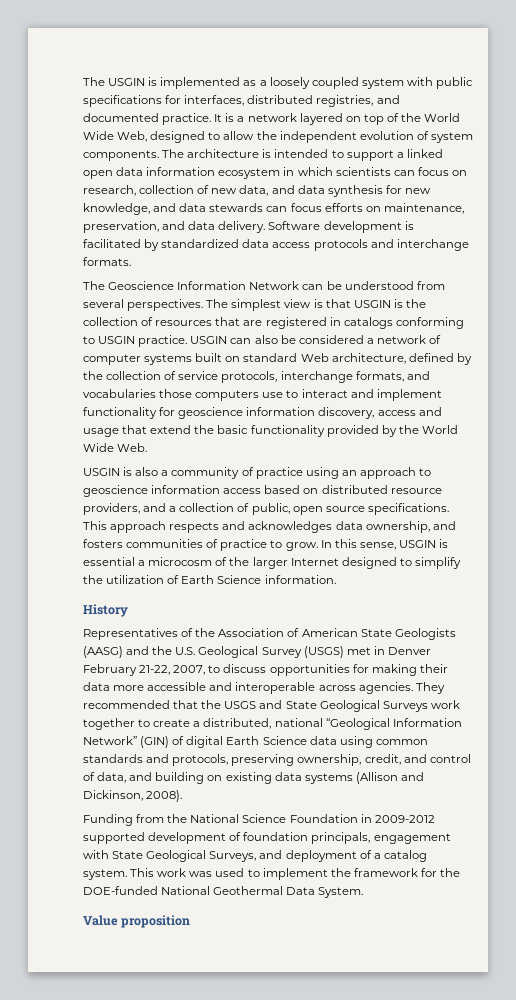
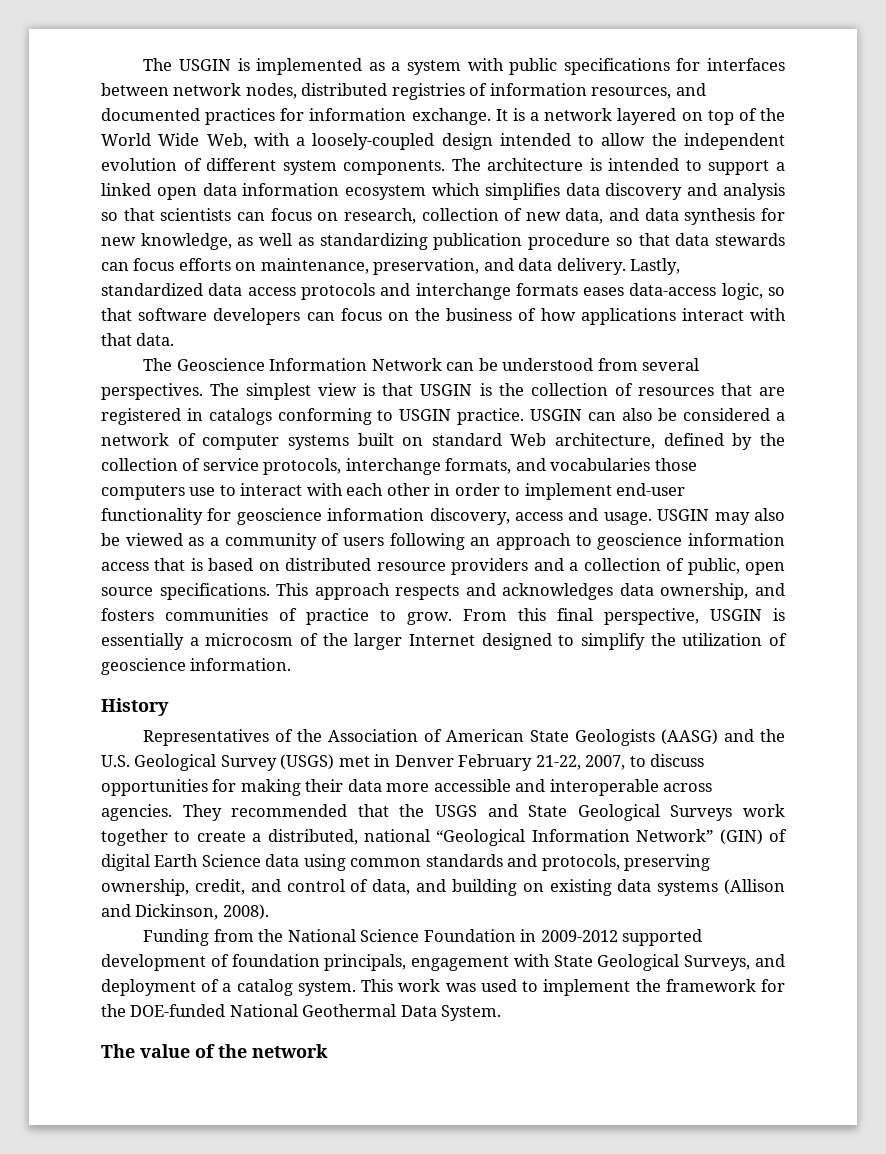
[269,77,359,89] loosely coupled -> (401, 66) none
[184,95,400,107] [83,113,212,125] interfaces, distributed registries, and documented practice. -> [707,58,785,71] [101,83,706,100] [101,108,491,125] interfaces between network nodes, distributed registries of information resources, and documented practices for information exchange.
[150,131,206,143] designed -> [253,133,571,150] with a loosely-coupled design intended
(429, 135) none -> [206,158,277,171] different
[283,167,333,176] in which -> [432,183,785,200] [101,208,155,221] which simplifies data discovery and analysis so that
[153,203,177,212] and -> [237,233,670,250] as well as standardizing publication procedure so that
[268,221,414,233] [83,239,160,251] Software development is facilitated by -> [630,258,681,275] Lastly,
[83,257,131,266] formats. -> [515,283,785,300] [101,308,786,325] [101,333,175,346] formats eases data-access logic, so that software developers can focus on the business of how applications interact with that data.
[350,389,442,401] and implement -> [306,483,686,500] with each other in order to implement end-user
[83,425,458,437] [83,443,148,452] [83,467,159,476] usage that extend the basic functionality provided by the World Wide Web. // USGIN is also -> [603,508,785,525] [101,533,205,546] usage. USGIN may also be viewed as
[255,467,339,479] practice using -> [342,533,465,550] users following
(262, 491) none -> [154,558,203,571] that is
[83,503,140,515] providers, -> [451,558,529,575] providers
[320,539,449,550] [83,557,135,566] In this sense, USGIN is essential -> [463,608,785,625] [101,633,184,650] From this final perspective, USGIN is essentially
[181,575,262,584] Earth Science -> [101,658,186,675] geoscience
[83,915,191,928] Value proposition -> [101,1044,328,1058] The value of the network

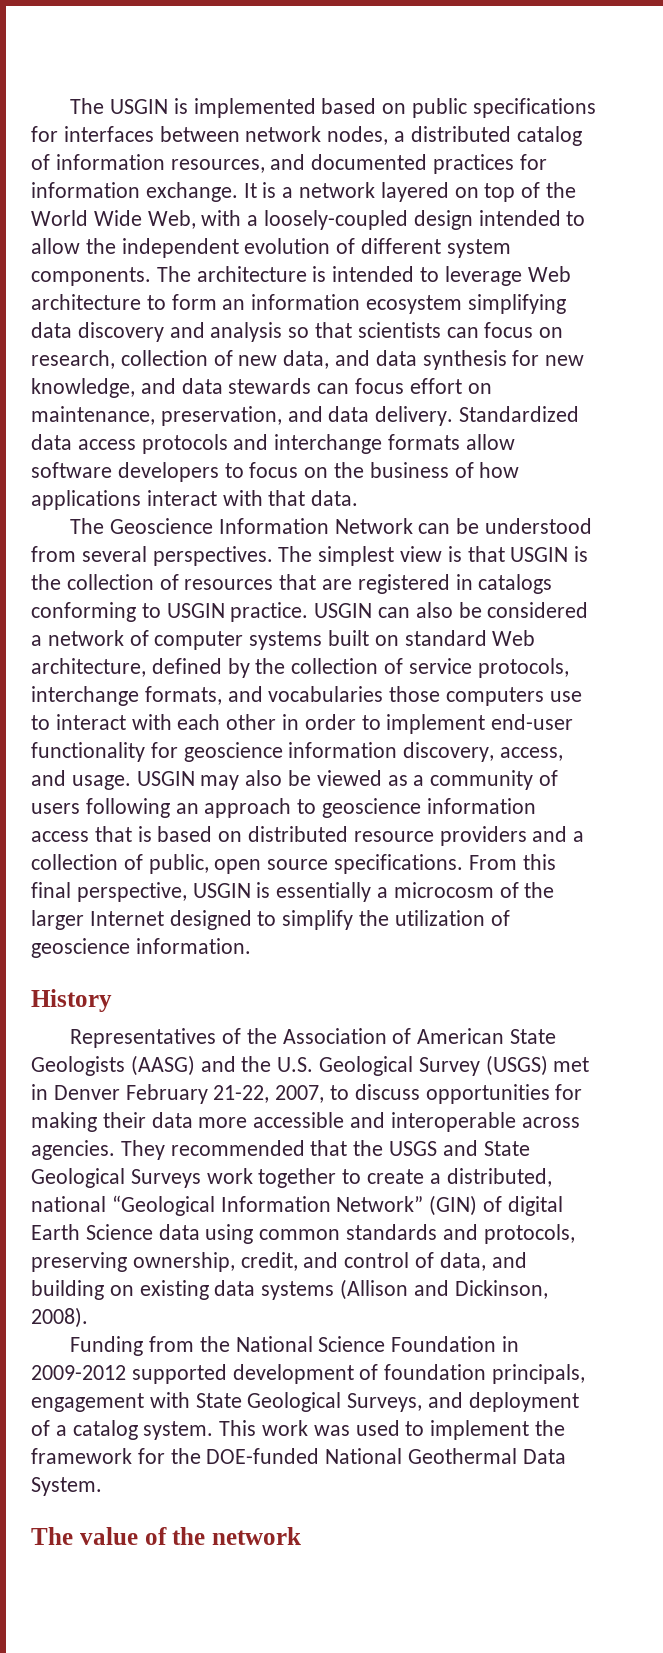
[368,58,504,75] as a system with -> [321,98,407,114] based on
[301,83,465,100] distributed registries -> [394,126,582,146] a distributed catalog
[708,160,785,175] [101,183,560,200] support a linked open data information ecosystem which simplifies -> [444,266,571,286] [31,294,566,314] leverage Web architecture to form an information ecosystem simplifying
[237,233,670,250] as well as standardizing publication procedure so that -> [140,378,176,394] and
[178,258,231,271] efforts -> [409,378,462,394] effort
[630,258,681,275] [101,283,203,296] Lastly, standardized -> [459,406,580,422] Standardized
[583,283,785,300] [101,308,132,321] eases data-access logic, so that -> [465,434,515,450] allow
[306,312,335,321] can -> [224,463,244,478] to
[515,512,563,521] access -> [500,747,564,761] access,
[276,583,785,600] [101,608,452,625] This approach respects and acknowledges data ownership, and fosters communities of practice to grow. -> (464, 864) none

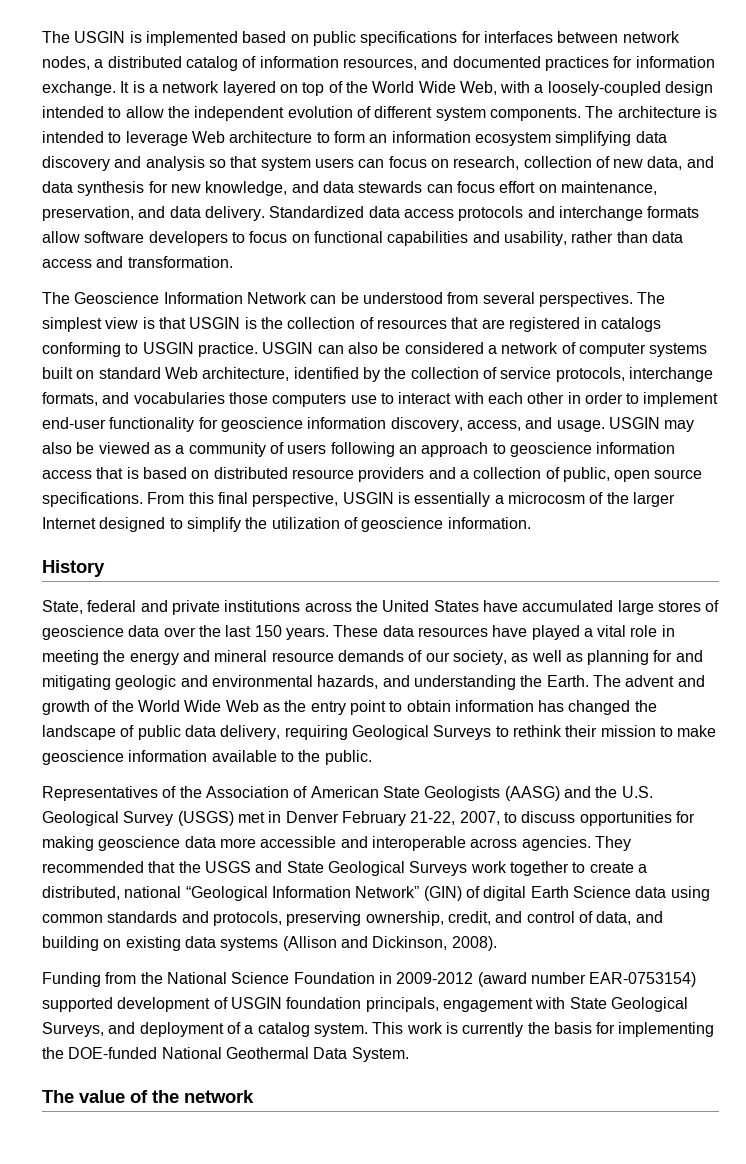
[357,322,441,338] scientists -> [260,157,354,171] system users
[334,462,520,478] [31,490,359,510] the business of how applications interact with that data. -> [313,231,683,246] [42,256,233,268] functional capabilities and usability, rather than data access and transformation.
[151,658,222,674] defined -> [293,367,359,379] identified
(112, 1000) none -> [42,600,720,615] [42,625,675,640] [42,650,703,665] [42,675,705,690] [42,700,657,715] [42,725,717,740] [42,750,372,765] // State, federal and private institutions across the United States have accumulated large stores of geoscience data over the last 150 years. These data resources have played a vital role in meeting the energy and mineral resource demands of our society, as well as planning for and mitigating geologic and environmental hazards, and understanding the Earth. The advent and growth of the World Wide Web as the entry point to obtain information has changed the landscape of public data delivery, requiring Geological Surveys to rethink their mission to make geoscience information available to the public.
[102,1112,146,1128] their -> [98,836,181,851] geoscience
(126, 1372) none -> [477,972,697,987] (award number EAR-0753154)
(379, 1372) none -> [230,997,282,1009] USGIN
[313,1420,566,1440] [31,1448,165,1464] was used to implement the framework for -> [445,1022,715,1037] is currently the basis for implementing

